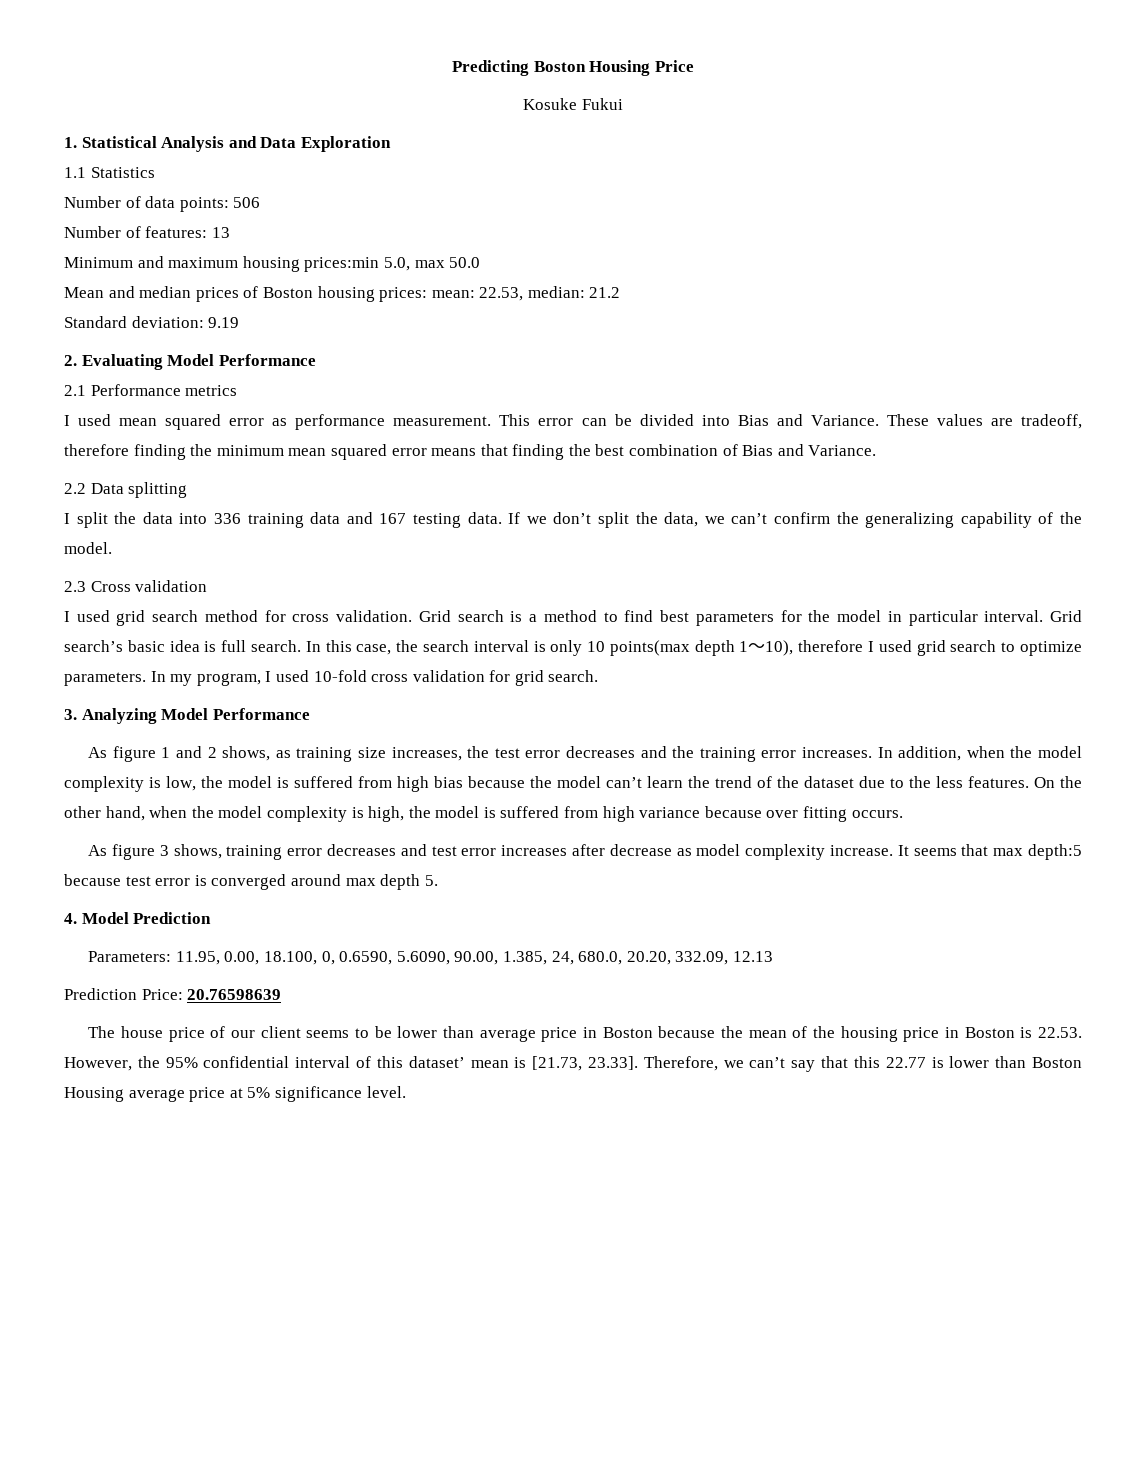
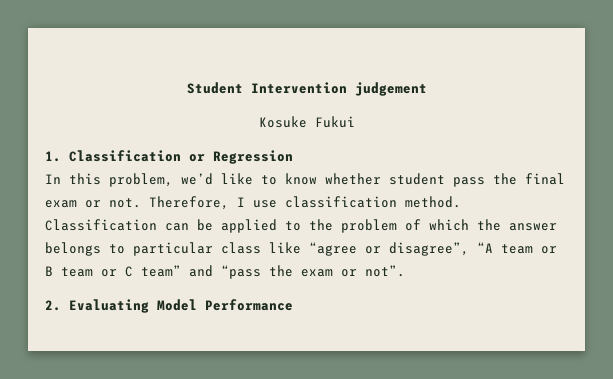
[452,60,694,76] Predicting Boston Housing Price -> [186,82,427,96] Student Intervention judgement
[81,136,391,152] [64,167,155,178] [64,196,261,212] [64,226,230,238] [64,256,481,272] [64,286,621,302] [64,316,240,328] [64,354,316,370] [64,384,238,396] [64,414,1082,430] [64,444,877,460] [64,482,188,498] [64,512,1083,528] [64,542,112,554] [64,580,208,592] [64,610,1083,626] [64,640,1082,656] [64,670,599,686] [64,708,310,724] [88,746,1082,762] [64,776,1082,792] [64,806,903,822] [88,844,1082,860] [64,874,438,890] [64,912,212,924] [88,951,773,965] [64,988,282,1000] [88,1026,1083,1042] [64,1056,1083,1072] [64,1086,406,1102] Statistical Analysis and Data Exploration // 1.1 Statistics // Number of data points: 506 // Number of features: 13 // Minimum and maximum housing prices:min 5.0, max 50.0 // Mean and median prices of Boston housing prices: mean: 22.53, median: 21.2 // Standard deviation: 9.19 // 2. Evaluating Model Performance // 2.1 Performance metrics // I used mean squared error as performance measurement. This error can be divided into Bias and Variance. These values are tradeoff, therefore finding the minimum mean squared error means that finding the best combination of Bias and Variance. // 2.2 Data splitting // I split the data into 336 training data and 167 testing data. If we don’t split the data, we can’t confirm the generalizing capability of the model. // 2.3 Cross validation // I used grid search method for cross validation. Grid search is a method to find best parameters for the model in particular interval. Grid search’s basic idea is full search. In this case, the search interval is only 10 points(max depth 1〜10), therefore I used grid search to optimize parameters. In my program, I used 10-fold cross validation for grid search. // 3. Analyzing Model Performance // As figure 1 and 2 shows, as training size increases, the test error decreases and the training error increases. In addition, when the model complexity is low, the model is suffered from high bias because the model can’t learn the trend of the dataset due to the less features. On the other hand, when the model complexity is high, the model is suffered from high variance because over fitting occurs. // As figure 3 shows, training error decreases and test error increases after decrease as model complexity increase. It seems that max depth:5 because test error is converged around max depth 5. // 4. Model Prediction // Parameters: 11.95, 0.00, 18.100, 0, 0.6590, 5.6090, 90.00, 1.385, 24, 680.0, 20.20, 332.09, 12.13 // Prediction Price: 20.76598639 // The house price of our client seems to be lower than average price in Boston because the mean of the housing price in Boston is 22.53. However, the 95% confidential interval of this dataset’ mean is [21.73, 23.33]. Therefore, we can’t say that this 22.77 is lower than Boston Housing average price at 5% significance level. -> [69,150,293,164] [45,173,565,187] [45,196,461,210] [45,219,557,233] [45,242,557,256] [45,265,405,279] [45,299,293,313] Classification or Regression // In this problem, we’d like to know whether student pass the final exam or not. Therefore, I use classification method. Classification can be applied to the problem of which the answer belongs to particular class like “agree or disagree”, “A team or B team or C team” and “pass the exam or not”. // 2. Evaluating Model Performance

